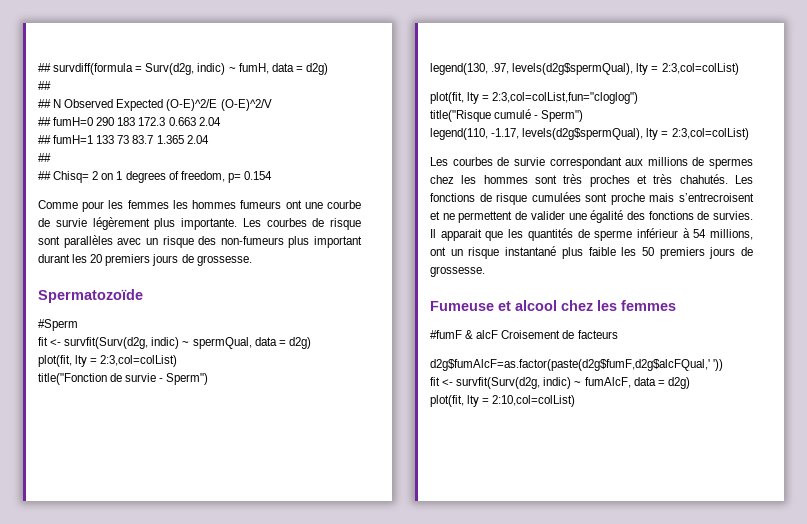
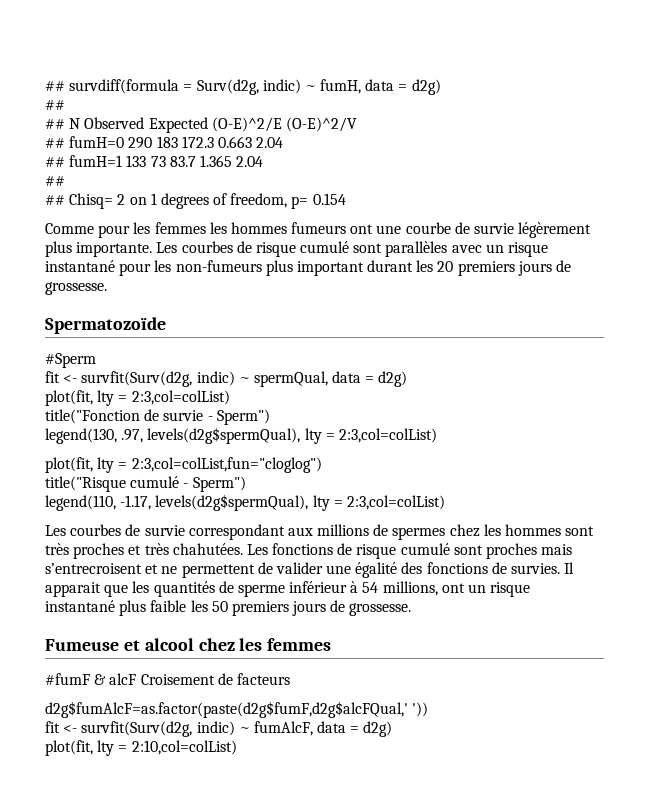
(361, 224) none -> [300,241,350,253] cumulé
[198,236,217,245] des -> [45,260,172,276] instantané pour les
[679,174,728,184] chahutés. -> [172,543,243,555] chahutées.
[531,192,645,205] cumulées sont proche -> [400,543,538,559] cumulé sont proches

